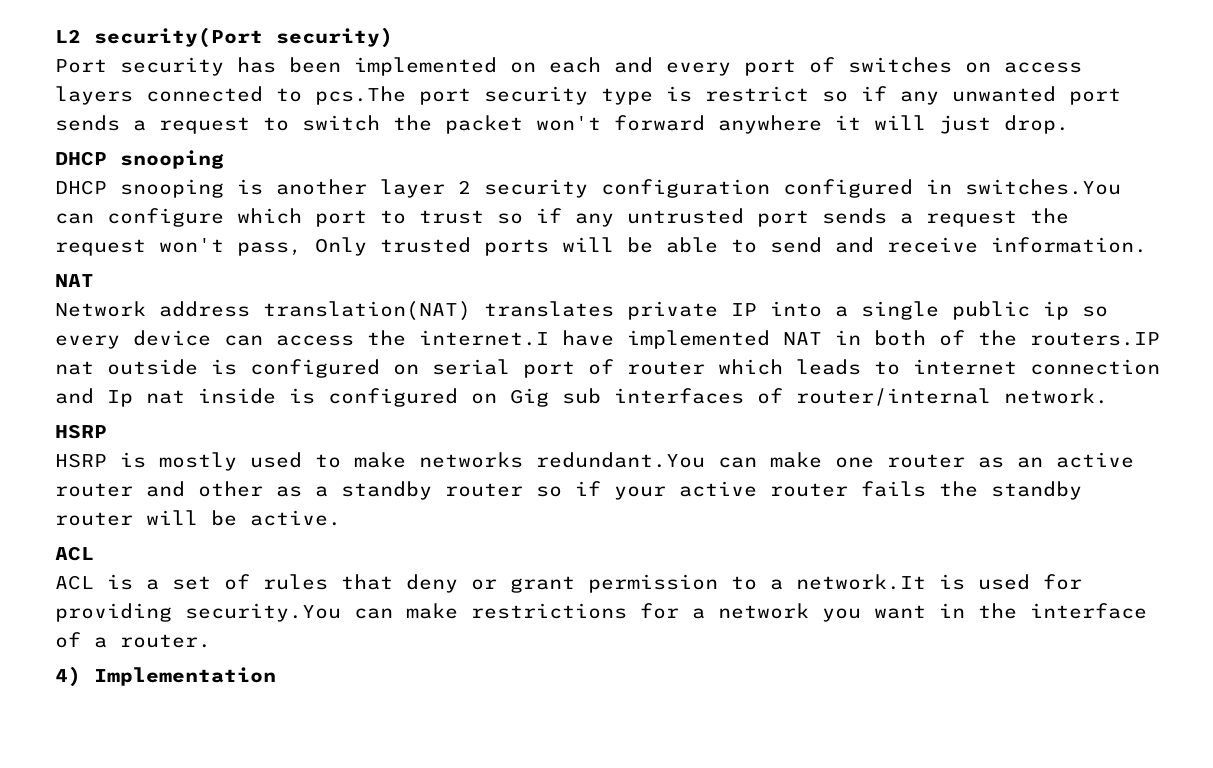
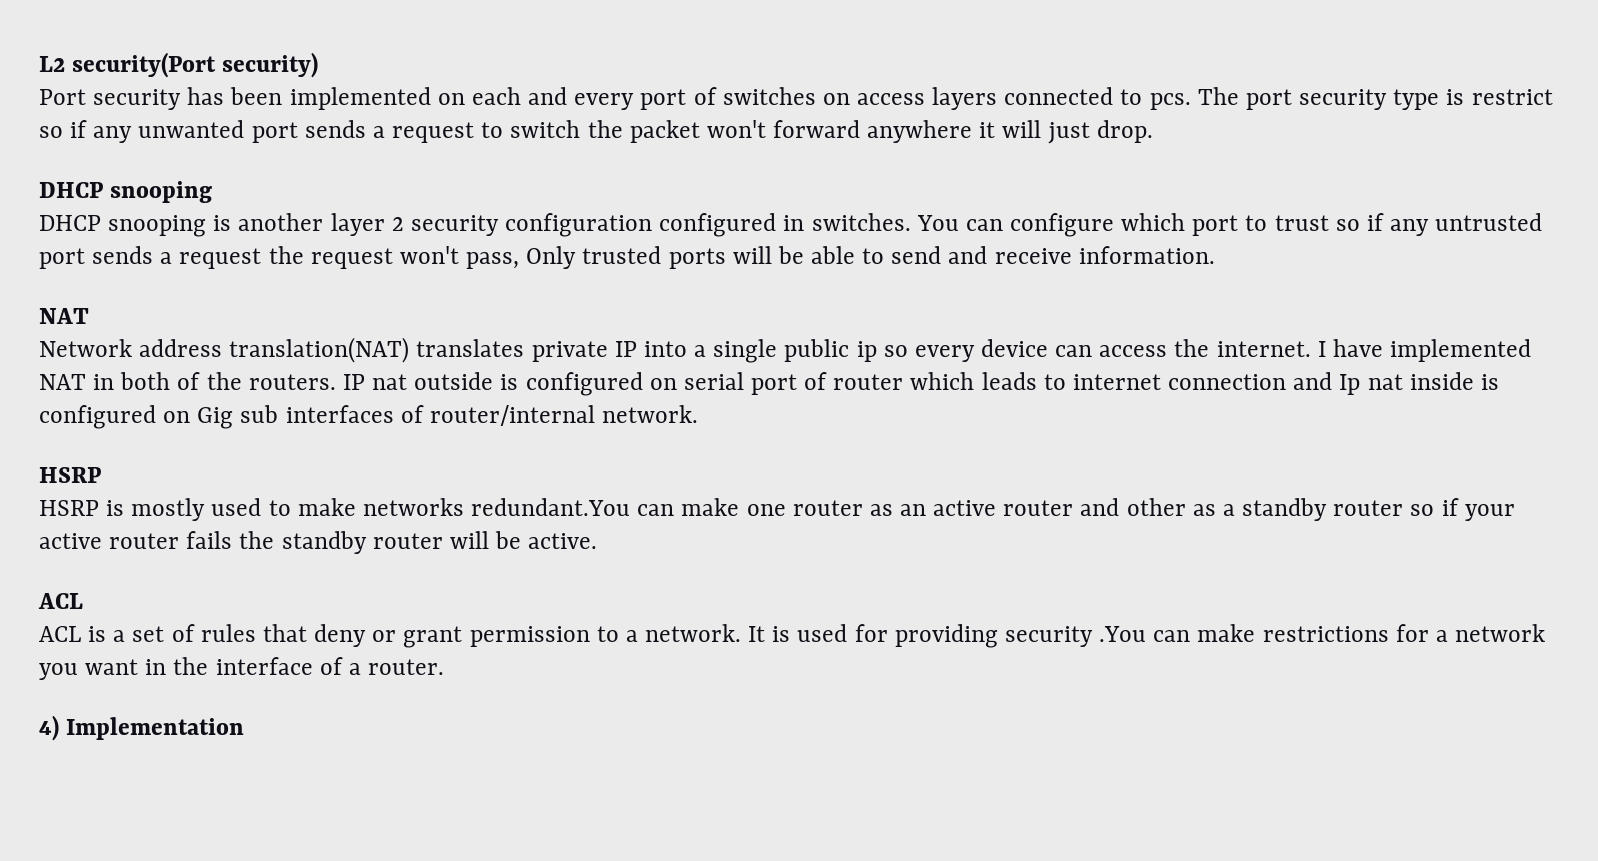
[315,86,406,105] pcs.The -> [1149,87,1239,110] pcs. The
[965,179,1121,195] switches.You -> [811,213,959,231] switches. You
[419,330,549,346] internet.I -> [1216,341,1326,357] internet. I
[1030,332,1160,346] routers.IP -> [248,374,365,390] routers. IP
[796,574,926,590] network.It -> [645,624,766,642] network. It
[185,603,341,622] security.You -> [1004,626,1147,647] security .You

